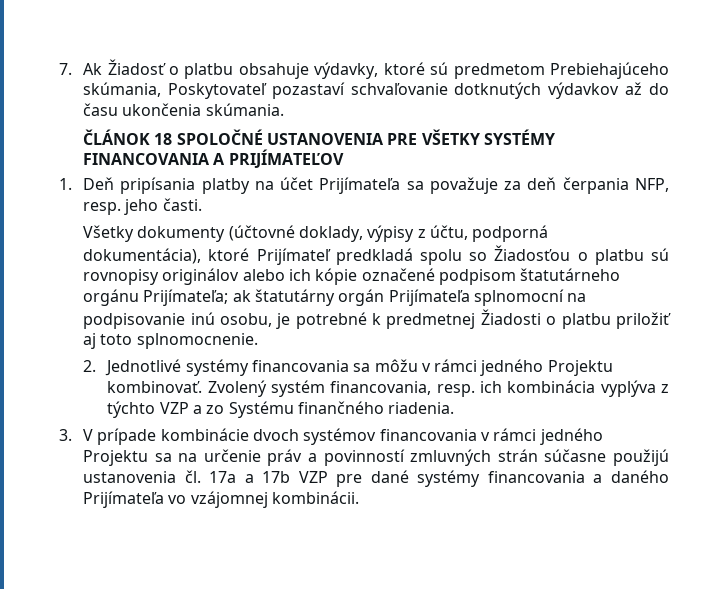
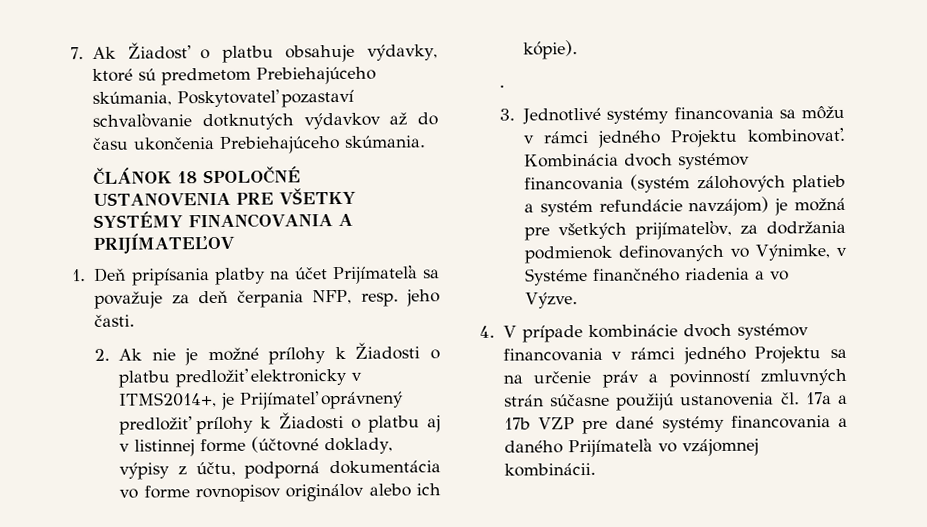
(202, 109) none -> [219,135,341,154] Prebiehajúceho
[83,225,226,242] Všetky dokumenty -> [94,342,440,366] [118,368,363,388] [119,391,405,410] [119,411,441,435] [119,438,247,457] 2. Ak nie je možné prílohy k Žiadosti o platbu predložiť elektronicky v ITMS2014+, je Prijímateľ oprávnený predložiť prílohy k Žiadosti o platbu aj v listinnej forme
[83,245,669,265] [83,268,621,285] [83,289,587,306] [83,309,672,329] [83,333,258,349] [83,360,97,372] dokumentácia), ktoré Prijímateľ predkladá spolu so Žiadosťou o platbu sú rovnopisy originálov alebo ich kópie označené podpisom štatutárneho orgánu Prijímateľa; ak štatutárny orgán Prijímateľa splnomocní na podpisovanie inú osobu, je potrebné k predmetnej Žiadosti o platbu priložiť aj toto splnomocnenie. // 2. -> [329,460,441,475] [119,483,441,503] [523,40,579,60] [499,84,506,88] [499,108,516,121] dokumentácia vo forme rovnopisov originálov alebo ich kópie). // . // 3.
[207,380,670,397] [107,401,455,418] [59,429,72,441] Zvolený systém financovania, resp. ich kombinácia vyplýva z týchto VZP a zo Systému finančného riadenia. // 3. -> [524,152,751,170] [524,174,846,193] [524,196,846,217] [524,220,846,241] [524,244,847,264] [525,267,790,286] [525,292,579,309] [479,325,495,338] Kombinácia dvoch systémov financovania (systém zálohových platieb a systém refundácie navzájom) je možná pre všetkých prijímateľov, za dodržania podmienok definovaných vo Výnimke, v Systéme finančného riadenia a vo Výzve. // 4.

